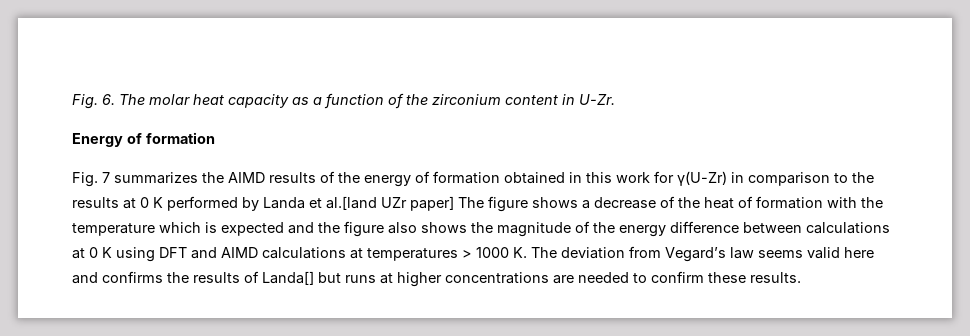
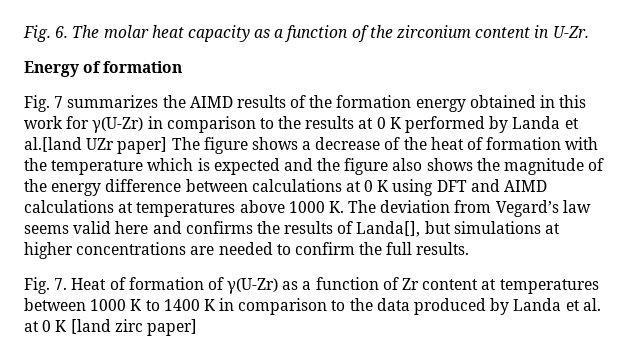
[364,171,500,187] energy of formation -> [336,95,466,112] formation energy
[462,250,472,258] > -> [239,200,285,213] above
[262,271,376,285] Landa[] but runs -> [356,221,541,237] Landa[], but simulations
[708,272,746,283] these -> [359,242,413,255] the full
(801, 277) none -> [24,277,599,294] [24,298,601,315] [24,319,197,336] // Fig. 7. Heat of formation of γ(U-Zr) as a function of Zr content at temperatures between 1000 K to 1400 K in comparison to the data produced by Landa et al. at 0 K [land zirc paper]

